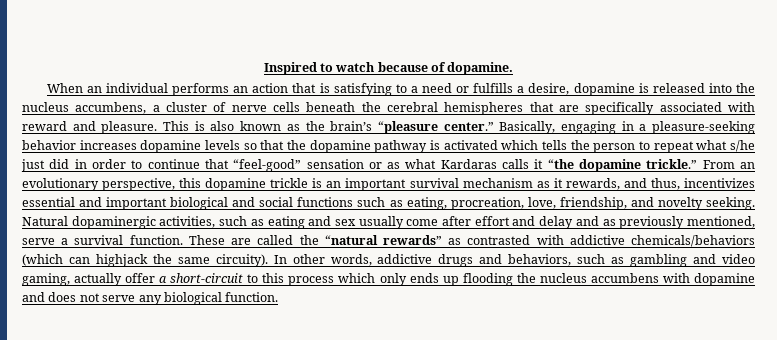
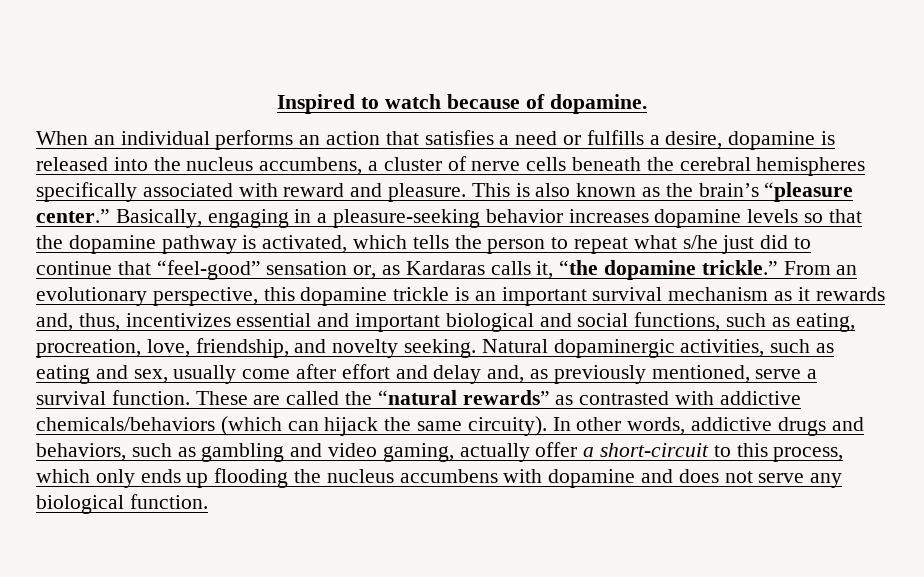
[319,83,407,96] is satisfying to -> [424,130,494,145] satisfies
[529,102,579,112] that are -> (866, 166) none
[443,140,498,150] activated -> [262,235,348,253] activated,
[74,159,126,169] in order -> (789, 242) none
[368,159,437,169] or as what -> [353,265,401,279] or, as
[534,159,544,169] it -> [536,261,554,279] it,
[565,178,647,190] rewards, and -> [815,287,885,301] [36,313,73,331] rewards and,
[297,197,354,207] functions -> [634,312,721,331] functions,
[334,219,356,226] sex -> [133,369,168,383] sex,
[575,216,599,226] and -> [487,365,525,383] and,
[95,254,148,267] highjack -> [324,417,379,436] hijack
[288,276,335,286] process -> [773,447,844,462] process,

